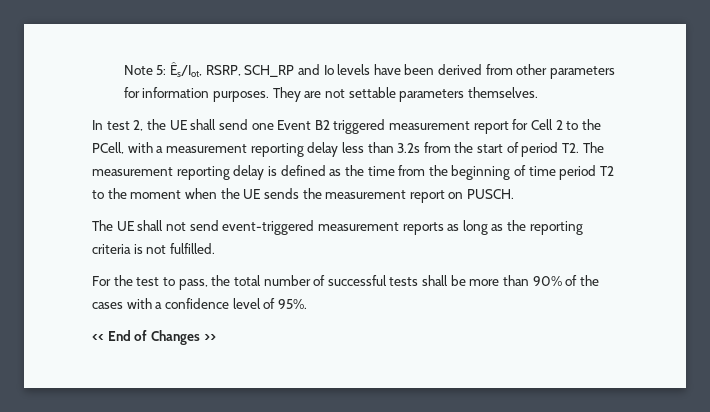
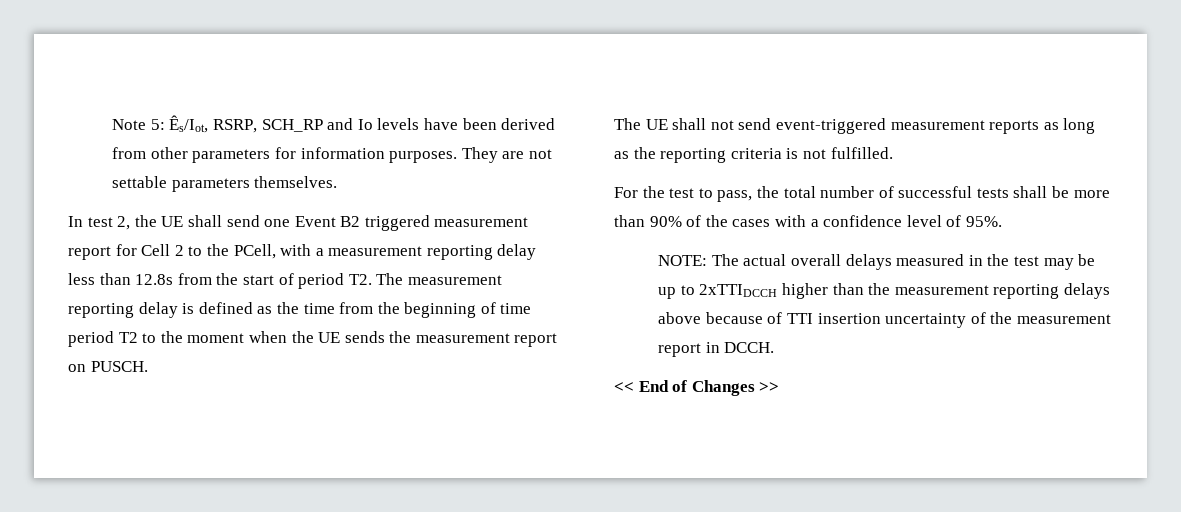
[397,143,421,153] 3.2s -> [135,274,174,285] 12.8s
(307, 304) none -> [658,254,1096,270] [658,283,1110,299] [658,312,1111,328] [658,342,775,357] // NOTE: The actual overall delays measured in the test may be up to 2xTTIDCCH higher than the measurement reporting delays above because of TTI insertion uncertainty of the measurement report in DCCH.

